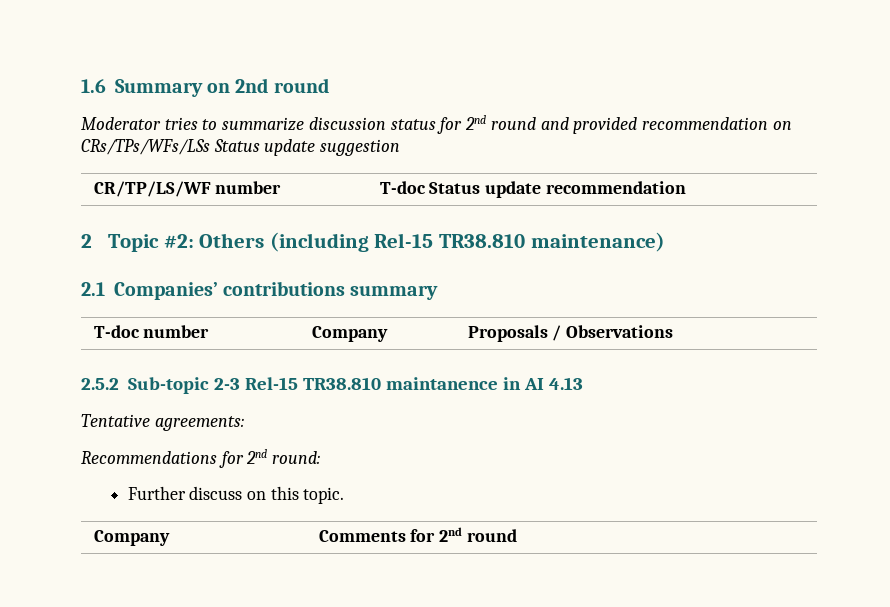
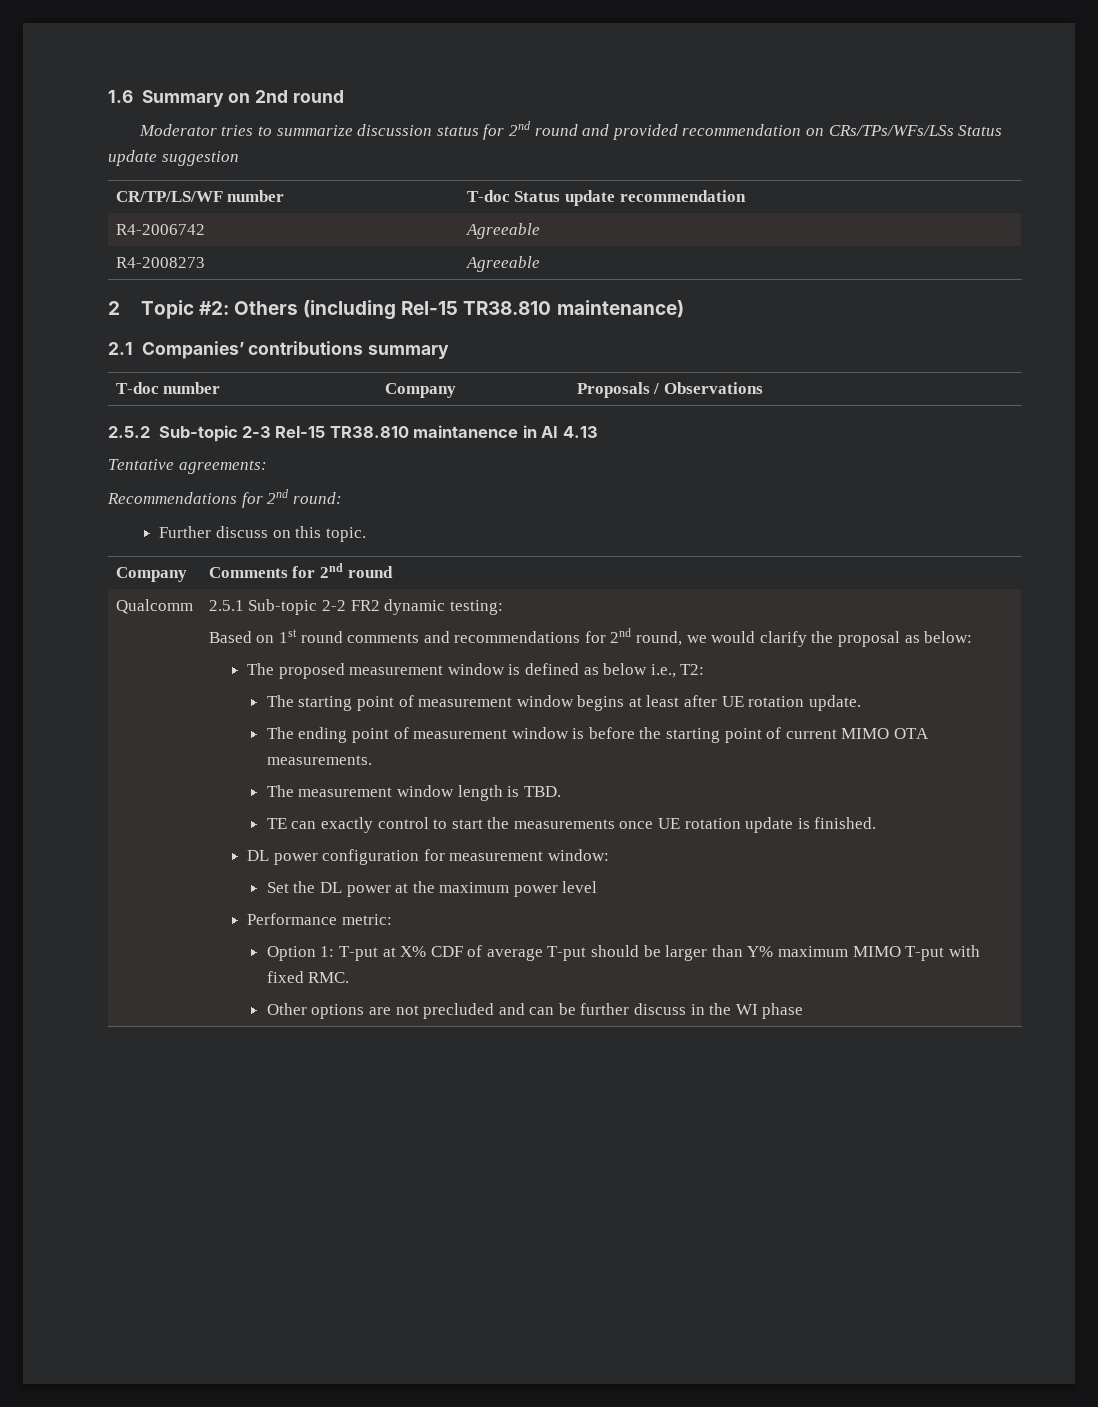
(686, 187) none -> [115,224,205,235] [465,223,540,239] [115,257,205,268] [465,256,540,272] // R4-2006742 | Agreeable // R4-2008273 | Agreeable
(517, 535) none -> [115,599,193,614] [208,599,503,615] [208,628,973,647] [247,663,705,679] [266,695,861,711] [266,727,929,743] [266,755,372,765] [266,785,561,801] [266,817,877,833] [247,849,610,865] [266,881,598,897] [247,913,392,925] [266,945,980,961] [266,971,350,983] [266,1003,804,1019] // Qualcomm | 2.5.1 Sub-topic 2-2 FR2 dynamic testing: // Based on 1st round comments and recommendations for 2nd round, we would clarify the proposal as below: // The proposed measurement window is defined as below i.e., T2: // The starting point of measurement window begins at least after UE rotation update. // The ending point of measurement window is before the starting point of current MIMO OTA measurements. // The measurement window length is TBD. // TE can exactly control to start the measurements once UE rotation update is finished. // DL power configuration for measurement window: // Set the DL power at the maximum power level // Performance metric: // Option 1: T-put at X% CDF of average T-put should be larger than Y% maximum MIMO T-put with fixed RMC. // Other options are not precluded and can be further discuss in the WI phase

